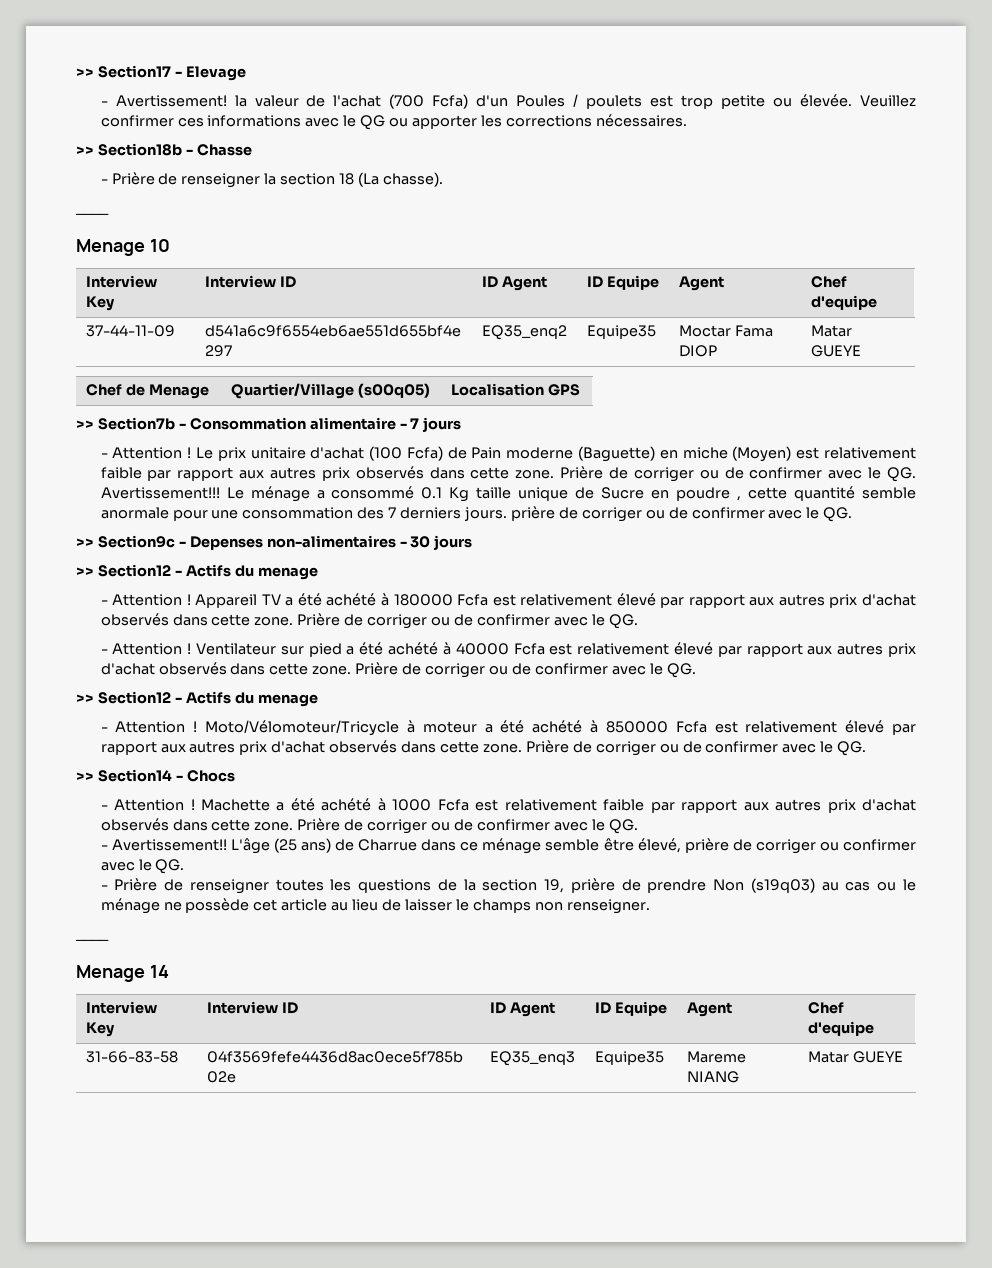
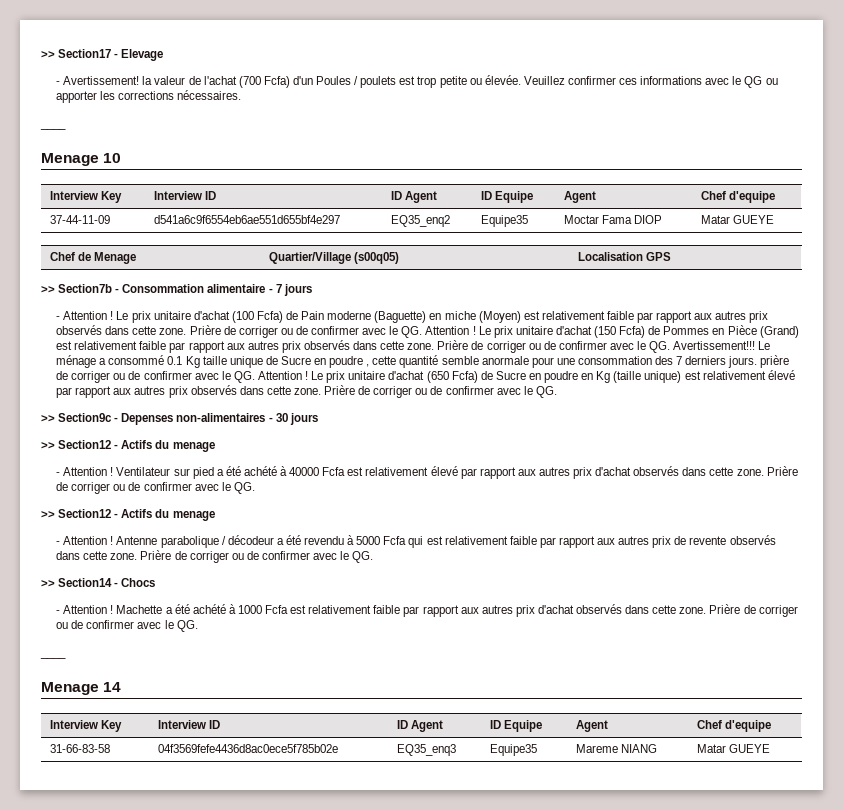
[76,143,252,156] [100,172,443,188] // >> Section18b - Chasse // - Prière de renseigner la section 18 (La chasse). -> (242, 95) none
(916, 474) none -> [425,325,799,338] [56,340,671,353] Attention ! Le prix unitaire d'achat (150 Fcfa) de Pommes en Pièce (Grand) est relativement faible par rapport aux autres prix observés dans cette zone. Prière de corriger ou de confirmer avec le QG.
(853, 514) none -> [257,370,795,383] [56,385,557,398] Attention ! Le prix unitaire d'achat (650 Fcfa) de Sucre en poudre en Kg (taille unique) est relativement élevé par rapport aux autres prix observés dans cette zone. Prière de corriger ou de confirmer avec le QG.
[100,593,917,608] [100,613,638,629] // - Attention ! Appareil TV a été achété à 180000 Fcfa est relativement élevé par rapport aux autres prix d'achat observés dans cette zone. Prière de corriger ou de confirmer avec le QG. -> (215, 447) none
[205,720,916,736] [100,741,326,755] Moto/Vélomoteur/Tricycle à moteur a été achété à 850000 Fcfa est relativement élevé par rapport aux autres prix d'achat -> [116,535,727,548] Antenne parabolique / décodeur a été revendu à 5000 Fcfa qui est relativement faible par rapport aux autres prix de revente
[100,838,917,854] [100,859,185,874] [100,878,917,894] [100,898,650,914] // - Avertissement!! L'âge (25 ans) de Charrue dans ce ménage semble être élevé, prière de corriger ou confirmer avec le QG. // - Prière de renseigner toutes les questions de la section 19, prière de prendre Non (s19q03) au cas ou le ménage ne possède cet article au lieu de laisser le champs non renseigner. -> (198, 626) none

